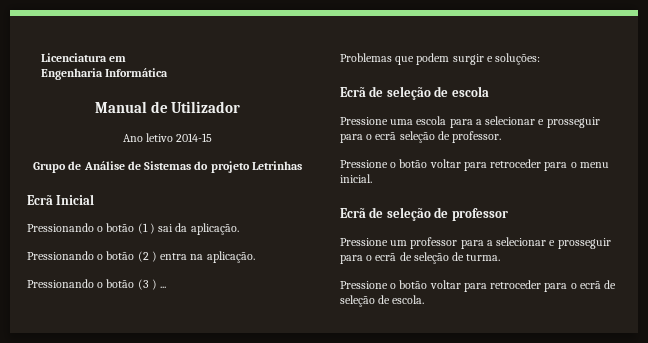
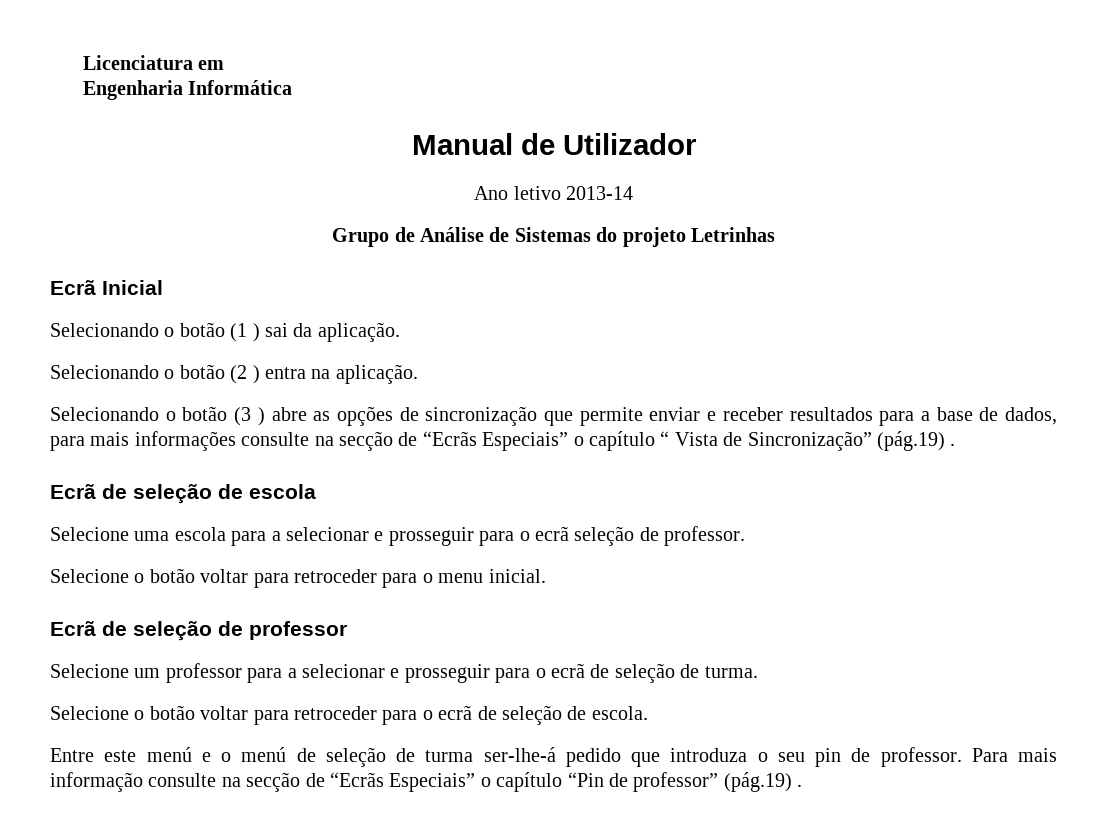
[176,133,213,142] 2014-15 -> [565,186,633,200] 2013-14
[27,223,94,232] Pressionando -> [50,323,159,337] Selecionando
[27,251,94,260] Pressionando -> [50,365,159,379] Selecionando
[27,279,94,288] Pressionando -> [50,407,159,421] Selecionando
[160,286,167,288] [340,53,541,65] ... // Problemas que podem surgir e soluções: -> [271,406,1058,426] [50,431,956,451] abre as opções de sincronização que permite enviar e receber resultados para a base de dados, para mais informações consulte na secção de “Ecrãs Especiais” o capítulo “ Vista de Sincronização” (pág.19) .
[340,117,388,125] Pressione -> [50,527,129,541] Selecione
[340,160,388,168] Pressione -> [50,569,129,583] Selecione
[340,238,388,246] Pressione -> [50,664,129,678] Selecione
[340,281,388,289] Pressione -> [50,706,129,720] Selecione
(425, 299) none -> [50,747,1057,767] [50,772,803,792] // Entre este menú e o menú de seleção de turma ser-lhe-á pedido que introduza o seu pin de professor. Para mais informação consulte na secção de “Ecrãs Especiais” o capítulo “Pin de professor” (pág.19) .

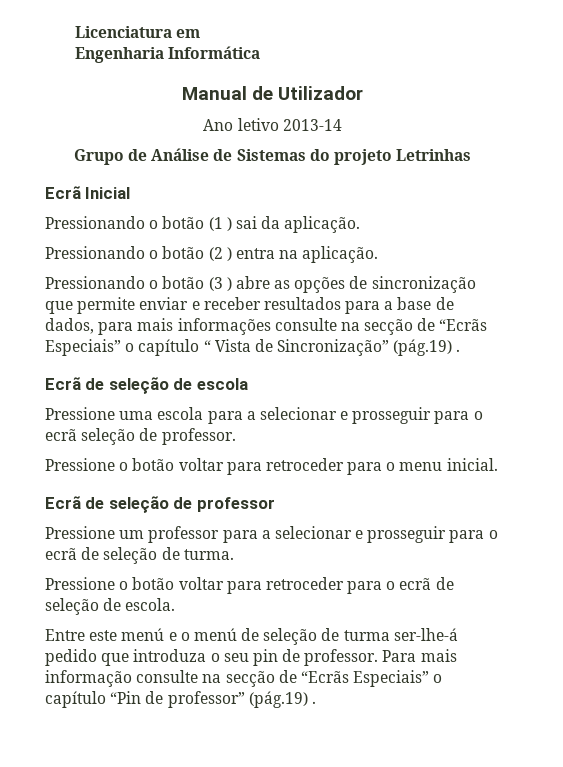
[50,323,159,337] Selecionando -> [45,216,145,229] Pressionando
[50,365,159,379] Selecionando -> [45,246,145,259] Pressionando
[50,407,159,421] Selecionando -> [45,276,145,289] Pressionando
[50,527,129,541] Selecione -> [45,407,115,420] Pressione
[50,569,129,583] Selecione -> [45,458,115,471] Pressione
[50,664,129,678] Selecione -> [45,526,115,539] Pressione
[50,706,129,720] Selecione -> [45,577,115,590] Pressione

